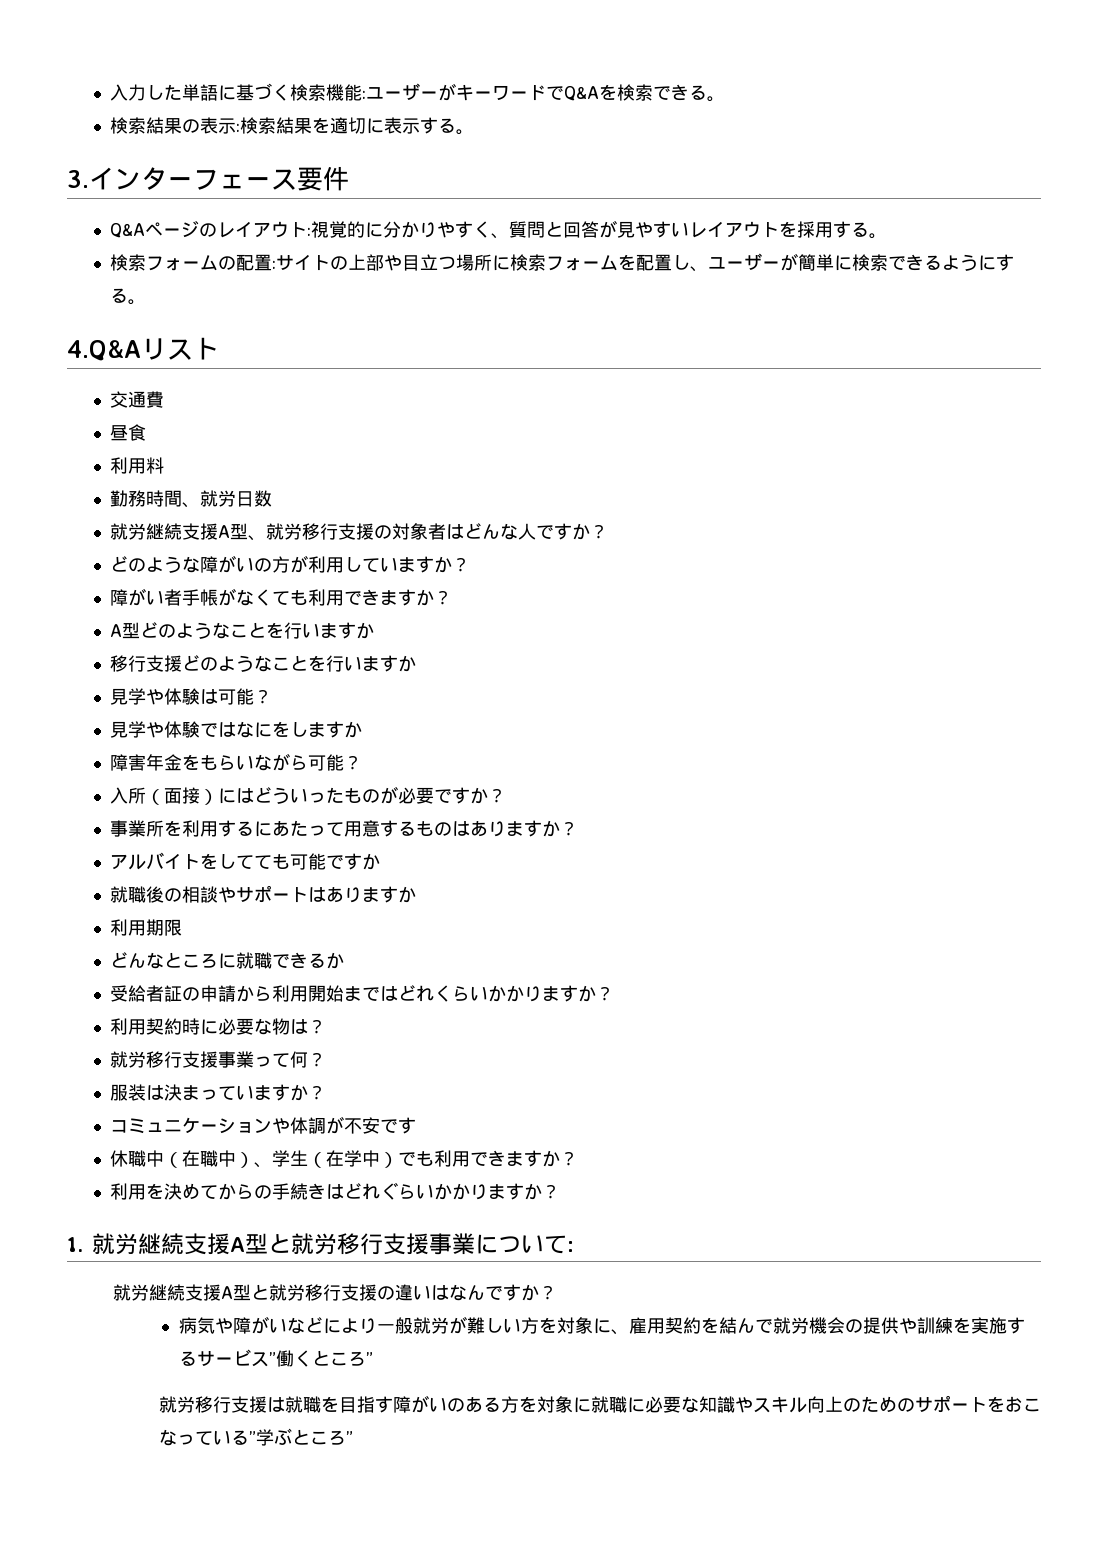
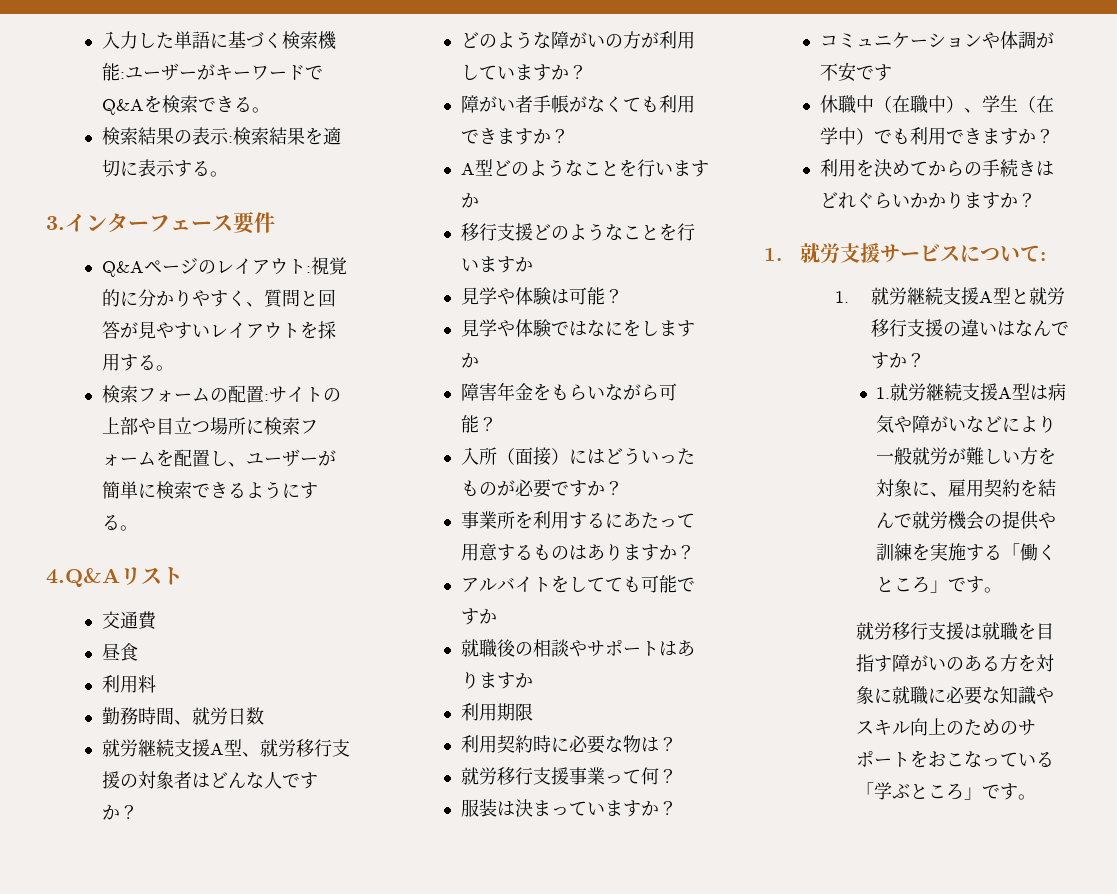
[109,952,344,969] [109,985,614,1002] // どんなところに就職できるか // 受給者証の申請から利用開始まではどれくらいかかりますか？ -> (533, 712) none
[138,1233,475,1255] 継続支援A型と就労移行支援事業 -> [839,243,960,263] 支援サービス
(574, 1246) none -> [835,291,850,303] 1.
(557, 1292) none -> [875,383,1048,401] 1.就労継続支援A型は
[196,1349,276,1367] サービス” -> [1001,543,1020,559] 「
[365,1352,373,1365] ” -> [929,576,1002,593] 」です。
[248,1431,256,1444] ” -> [856,782,875,798] 「
[345,1431,353,1444] ” -> [964,783,1037,800] 」です。

